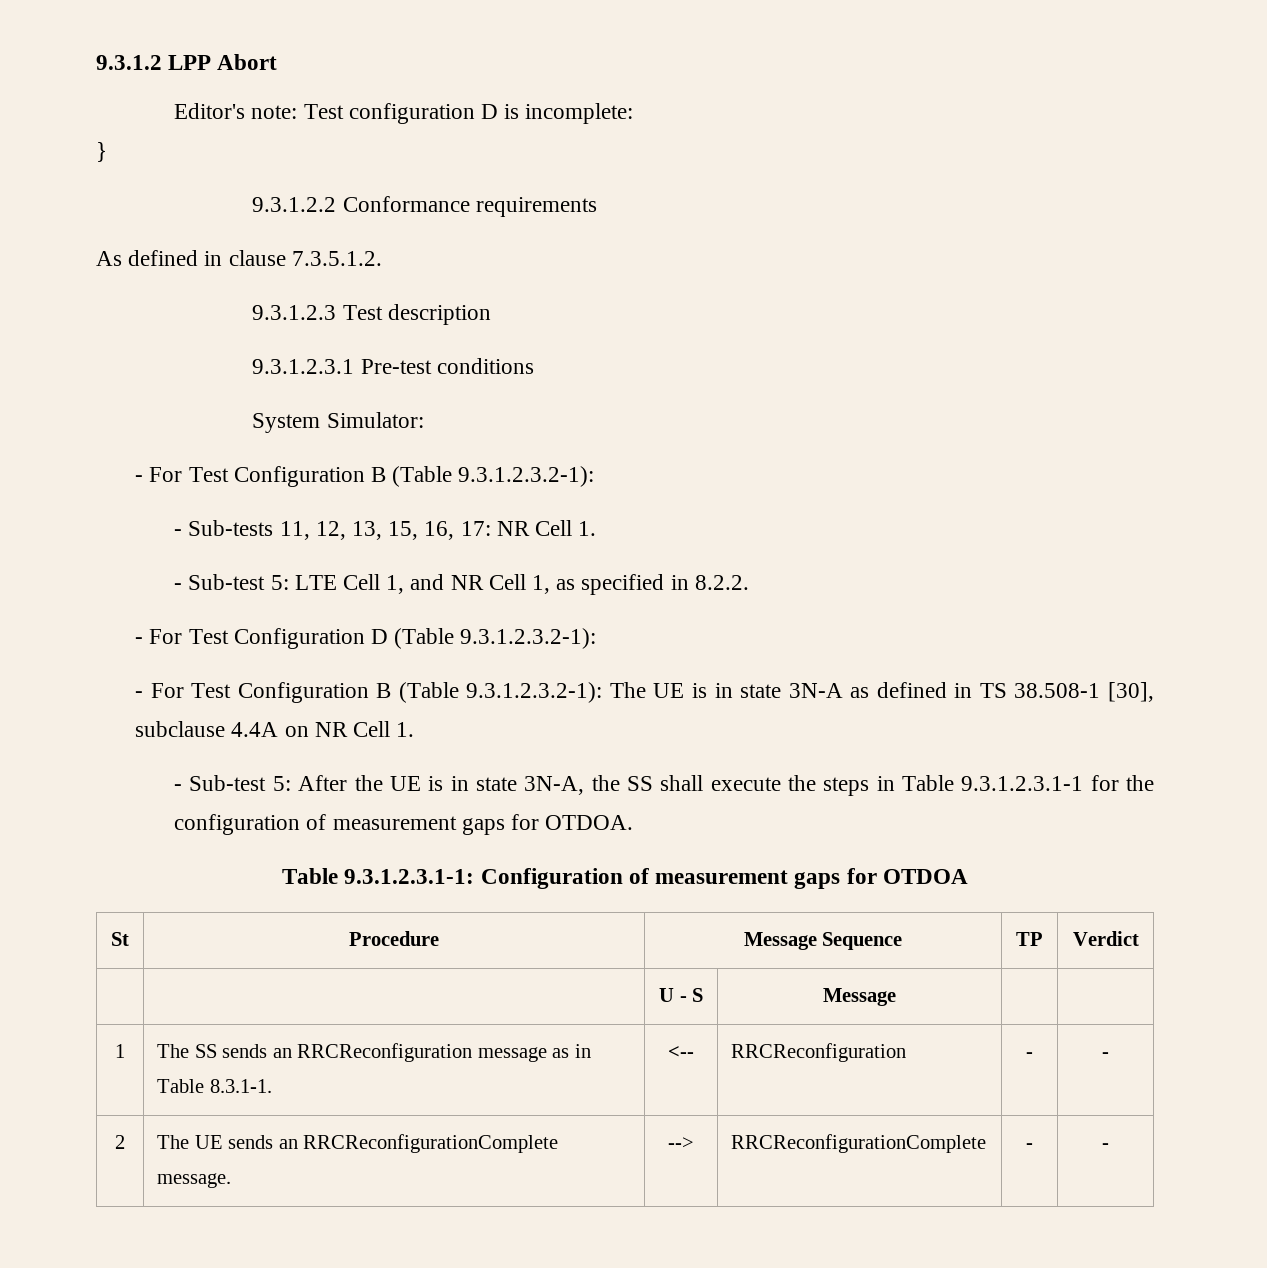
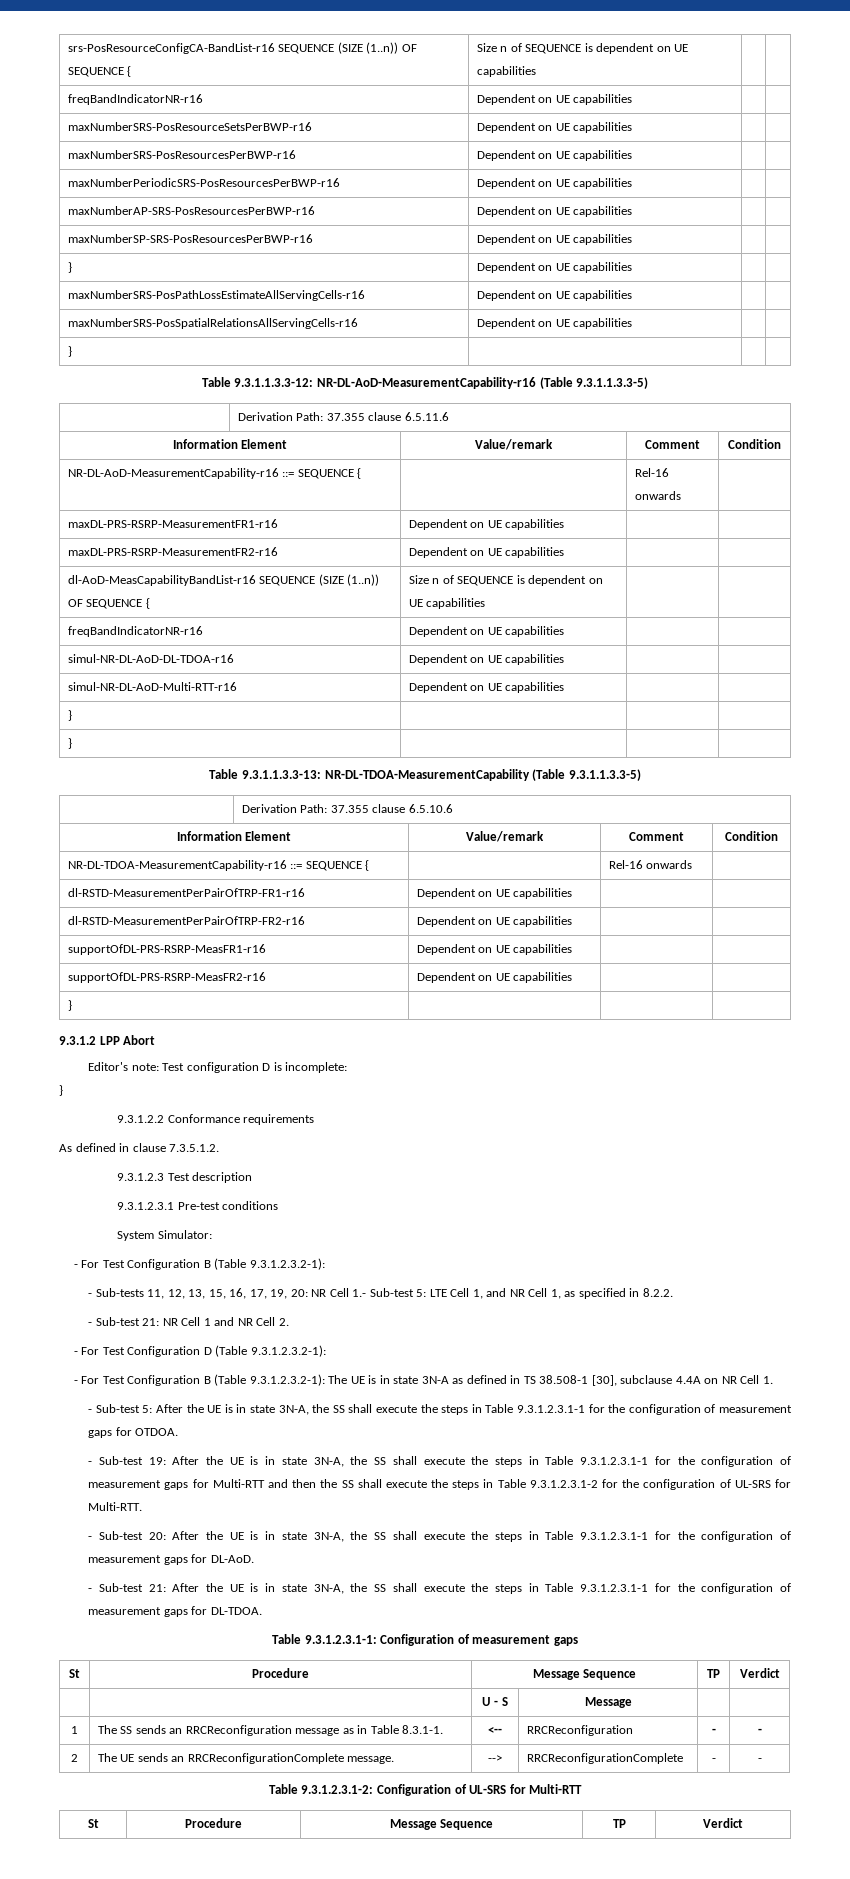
(96, 62) none -> [67,42,417,54] [67,66,132,77] [476,43,689,54] [476,66,536,77] [67,94,203,105] [476,94,633,105] [67,122,312,131] [476,122,633,133] [67,150,296,159] [476,150,633,161] [67,178,340,187] [476,178,633,189] [67,206,315,215] [476,206,633,217] [67,234,313,243] [476,234,633,245] [67,262,72,273] [476,262,633,273] [67,290,365,301] [476,290,633,301] [67,318,358,329] [476,318,633,329] [67,346,72,357] [201,377,649,389] [237,412,449,421] [172,439,288,449] [474,439,553,450] [645,440,700,449] [728,439,781,449] [67,468,362,479] [634,468,669,477] [634,491,681,500] [67,519,278,528] [408,519,565,530] [67,547,278,556] [408,547,565,558] [67,574,380,586] [67,598,150,609] [408,575,603,586] [408,598,486,609] [67,626,203,637] [408,626,565,637] [67,654,234,663] [408,654,565,665] [67,682,237,691] [408,682,565,693] [67,710,72,721] [67,738,72,749] [209,769,641,781] [241,804,453,813] [176,831,292,841] [465,831,544,842] [629,832,684,841] [725,831,778,841] [67,860,370,871] [608,860,693,869] [67,888,305,897] [416,888,573,899] [67,916,305,925] [416,916,573,927] [67,944,266,955] [416,944,573,955] [67,972,266,983] [416,972,573,983] [67,1000,72,1011] srs-PosResourceConfigCA-BandList-r16 SEQUENCE (SIZE (1..n)) OF SEQUENCE { | Size n of SEQUENCE is dependent on UE capabilities | | // freqBandIndicatorNR-r16 | Dependent on UE capabilities | | // maxNumberSRS-PosResourceSetsPerBWP-r16 | Dependent on UE capabilities | | // maxNumberSRS-PosResourcesPerBWP-r16 | Dependent on UE capabilities | | // maxNumberPeriodicSRS-PosResourcesPerBWP-r16 | Dependent on UE capabilities | | // maxNumberAP-SRS-PosResourcesPerBWP-r16 | Dependent on UE capabilities | | // maxNumberSP-SRS-PosResourcesPerBWP-r16 | Dependent on UE capabilities | | // } | Dependent on UE capabilities | | // maxNumberSRS-PosPathLossEstimateAllServingCells-r16 | Dependent on UE capabilities | | // maxNumberSRS-PosSpatialRelationsAllServingCells-r16 | Dependent on UE capabilities | | // } | | | // Table 9.3.1.1.3.3-12: NR-DL-AoD-MeasurementCapability-r16 (Table 9.3.1.1.3.3-5) // | Derivation Path: 37.355 clause 6.5.11.6 // Information Element | Value/remark | Comment | Condition // NR-DL-AoD-MeasurementCapability-r16 ::= SEQUENCE { | | Rel-16 onwards | // maxDL-PRS-RSRP-MeasurementFR1-r16 | Dependent on UE capabilities | | // maxDL-PRS-RSRP-MeasurementFR2-r16 | Dependent on UE capabilities | | // dl-AoD-MeasCapabilityBandList-r16 SEQUENCE (SIZE (1..n)) OF SEQUENCE { | Size n of SEQUENCE is dependent on UE capabilities | | // freqBandIndicatorNR-r16 | Dependent on UE capabilities | | // simul-NR-DL-AoD-DL-TDOA-r16 | Dependent on UE capabilities | | // simul-NR-DL-AoD-Multi-RTT-r16 | Dependent on UE capabilities | | // } | | | // } | | | // Table 9.3.1.1.3.3-13: NR-DL-TDOA-MeasurementCapability (Table 9.3.1.1.3.3-5) // | Derivation Path: 37.355 clause 6.5.10.6 // Information Element | Value/remark | Comment | Condition // NR-DL-TDOA-MeasurementCapability-r16 ::= SEQUENCE { | | Rel-16 onwards | // dl-RSTD-MeasurementPerPairOfTRP-FR1-r16 | Dependent on UE capabilities | | // dl-RSTD-MeasurementPerPairOfTRP-FR2-r16 | Dependent on UE capabilities | | // supportOfDL-PRS-RSRP-MeasFR1-r16 | Dependent on UE capabilities | | // supportOfDL-PRS-RSRP-MeasFR2-r16 | Dependent on UE capabilities | | // } | | | //
[460,520,597,536] [174,583,183,590] 17: NR Cell 1. // - -> [249,1288,367,1299] 17, 19, 20: NR Cell 1.-
(749, 582) none -> [88,1317,289,1326] // - Sub-test 21: NR Cell 1 and NR Cell 2.
(634, 822) none -> [88,1456,792,1467] [88,1479,791,1490] [88,1502,143,1511] [88,1531,792,1542] [88,1554,254,1565] [88,1583,792,1594] [88,1606,262,1617] // - Sub-test 19: After the UE is in state 3N-A, the SS shall execute the steps in Table 9.3.1.2.3.1-1 for the configuration of measurement gaps for Multi-RTT and then the SS shall execute the steps in Table 9.3.1.2.3.1-2 for the configuration of UL-SRS for Multi-RTT. // - Sub-test 20: After the UE is in state 3N-A, the SS shall execute the steps in Table 9.3.1.2.3.1-1 for the configuration of measurement gaps for DL-AoD. // - Sub-test 21: After the UE is in state 3N-A, the SS shall execute the steps in Table 9.3.1.2.3.1-1 for the configuration of measurement gaps for DL-TDOA.
[846,868,968,884] for OTDOA -> (578, 1641) none
(1109, 1146) none -> [268,1784,583,1796] [87,1819,99,1828] [185,1818,242,1828] [389,1819,494,1830] [612,1819,626,1828] [703,1818,743,1828] // Table 9.3.1.2.3.1-2: Configuration of UL-SRS for Multi-RTT // St | Procedure | Message Sequence | TP | Verdict

